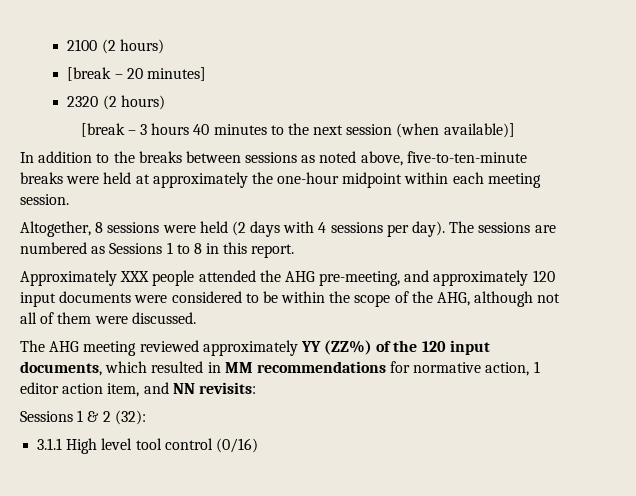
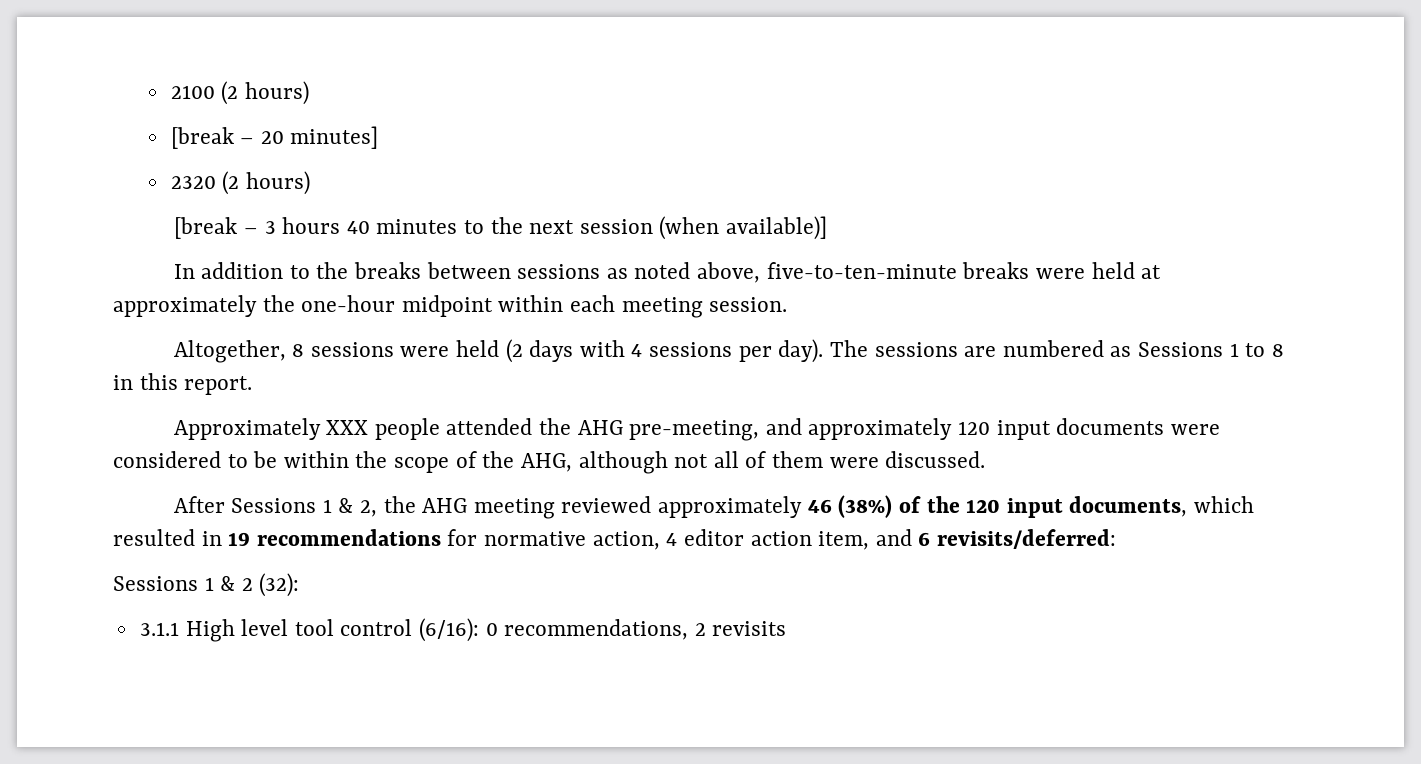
[20,340,45,352] The -> [173,496,416,517] After Sessions 1 & 2, the
[300,340,373,355] YY (ZZ%) -> [807,495,893,518] 46 (38%)
[224,362,253,373] MM -> [228,532,251,546] 19
[533,361,540,373] 1 -> [666,533,678,546] 4
[172,382,256,394] NN revisits: -> [918,529,1116,549] 6 revisits/deferred:
[215,438,258,453] (0/16) -> [419,618,787,642] (6/16): 0 recommendations, 2 revisits

